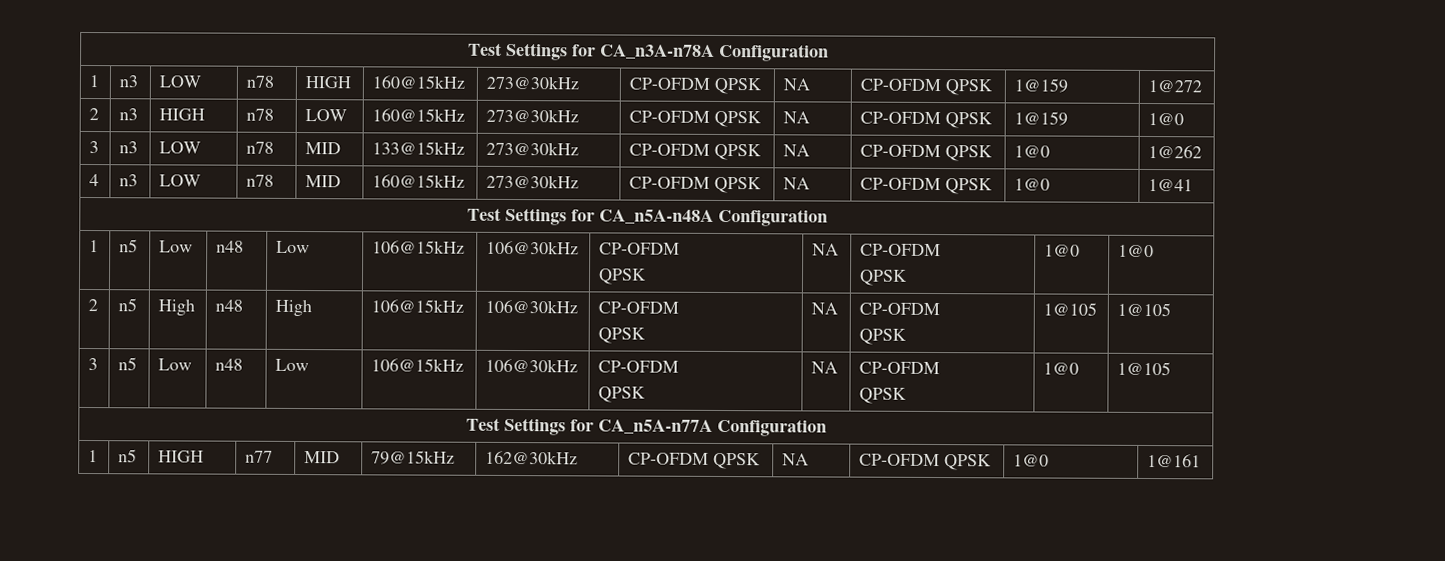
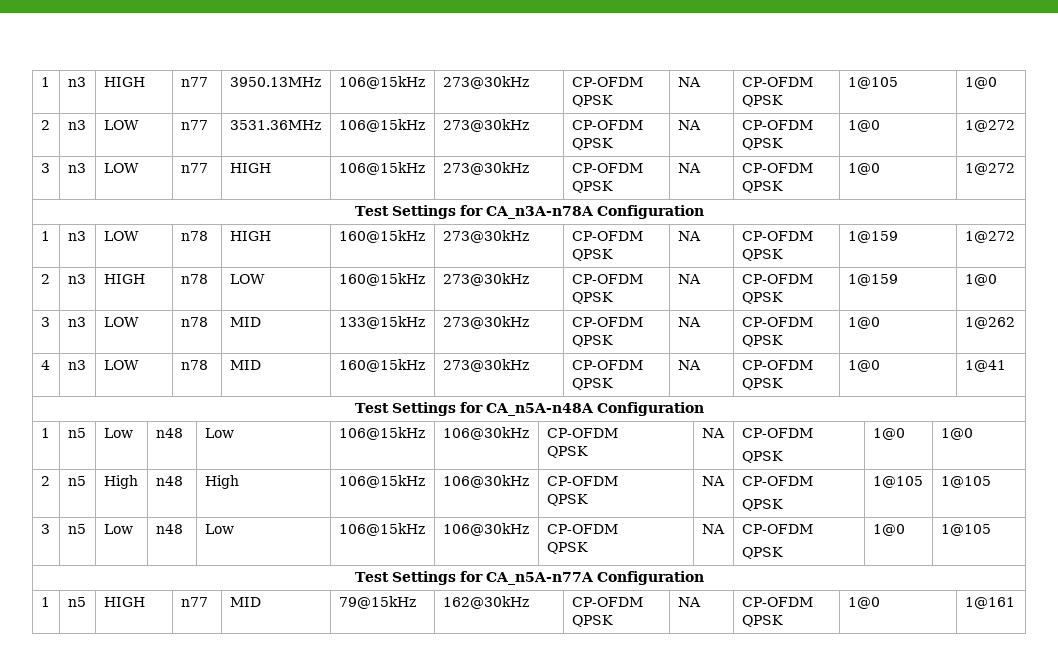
(467, 49) none -> [40,77,50,87] [67,77,86,87] [103,77,145,87] [180,77,208,87] [229,77,321,87] [338,76,425,89] [442,76,529,89] [571,77,643,87] [571,95,613,107] [677,77,701,87] [741,77,813,87] [741,95,783,107] [847,77,898,89] [964,77,997,89] [40,120,50,130] [67,120,86,130] [103,120,139,130] [180,120,208,130] [229,120,321,130] [338,119,425,132] [442,119,529,132] [571,120,643,130] [571,138,613,150] [677,120,701,130] [741,120,813,130] [741,138,783,150] [847,120,880,132] [964,120,1015,132] [40,163,50,173] [67,163,86,173] [103,163,139,173] [180,163,208,173] [229,163,271,173] [338,162,425,175] [442,162,529,175] [571,163,643,173] [571,181,613,193] [677,163,701,173] [741,163,813,173] [741,181,783,193] [847,163,880,175] [964,163,1015,175] 1 | n3 | HIGH | n77 | 3950.13MHz | 106@15kHz | 273@30kHz | CP-OFDM QPSK | NA | CP-OFDM QPSK | 1@105 | 1@0 // 2 | n3 | LOW | n77 | 3531.36MHz | 106@15kHz | 273@30kHz | CP-OFDM QPSK | NA | CP-OFDM QPSK | 1@0 | 1@272 // 3 | n3 | LOW | n77 | HIGH | 106@15kHz | 273@30kHz | CP-OFDM QPSK | NA | CP-OFDM QPSK | 1@0 | 1@272 //

